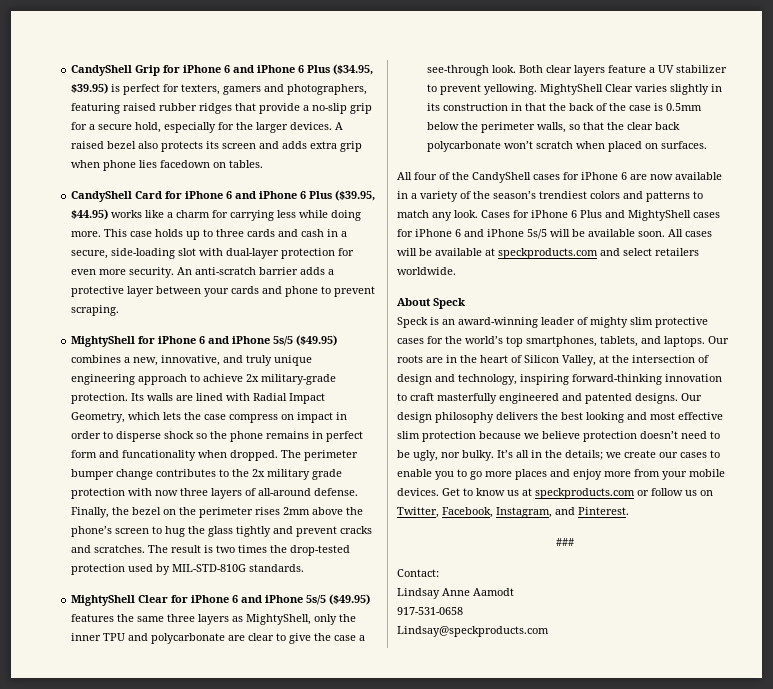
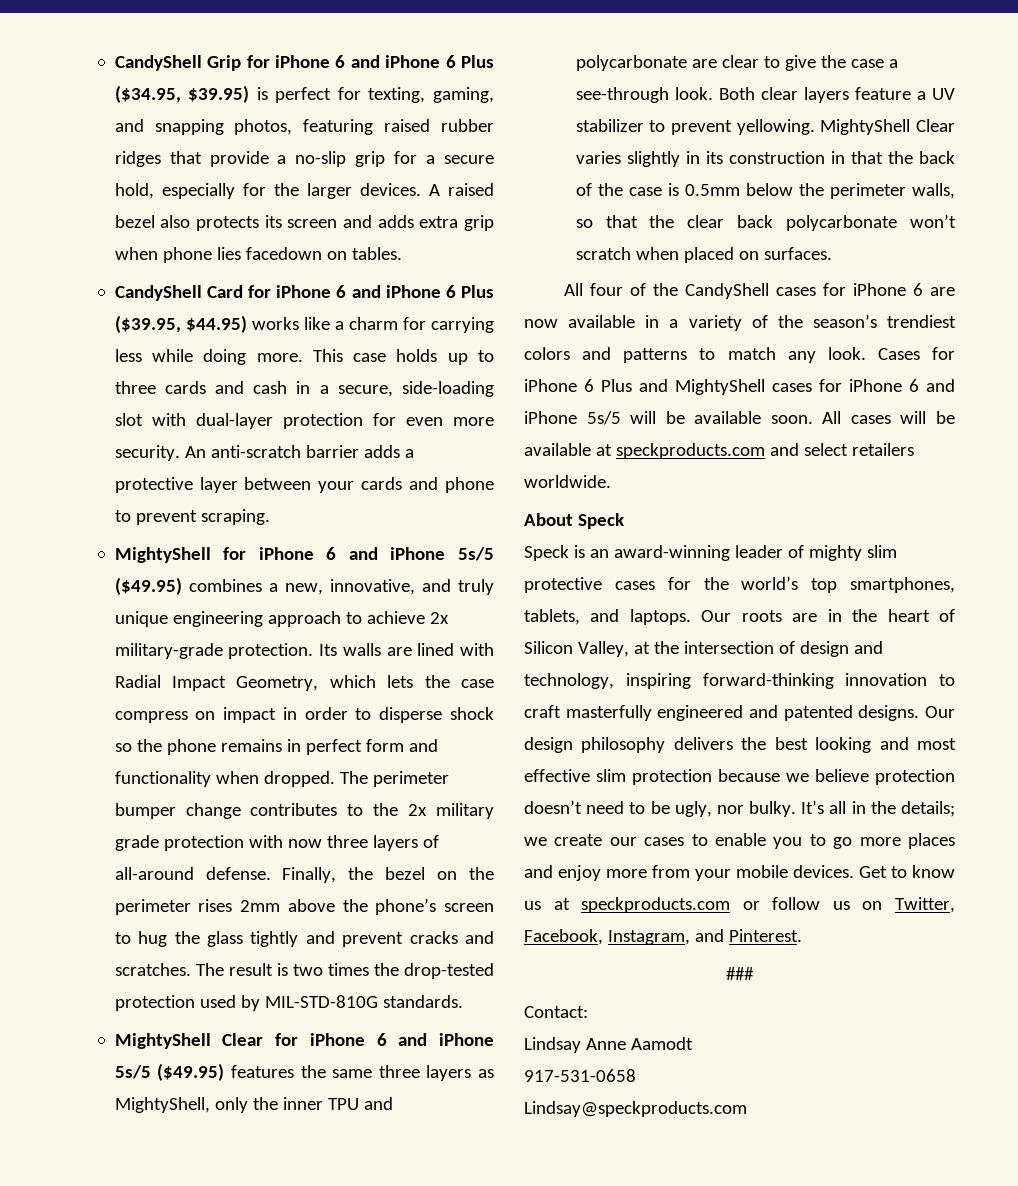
[180,84,367,95] texters, gamers and photographers, -> [368,87,495,103] [114,119,293,135] texting, gaming, and snapping photos,
[121,450,196,461] funcationality -> [114,771,211,787] functionality

